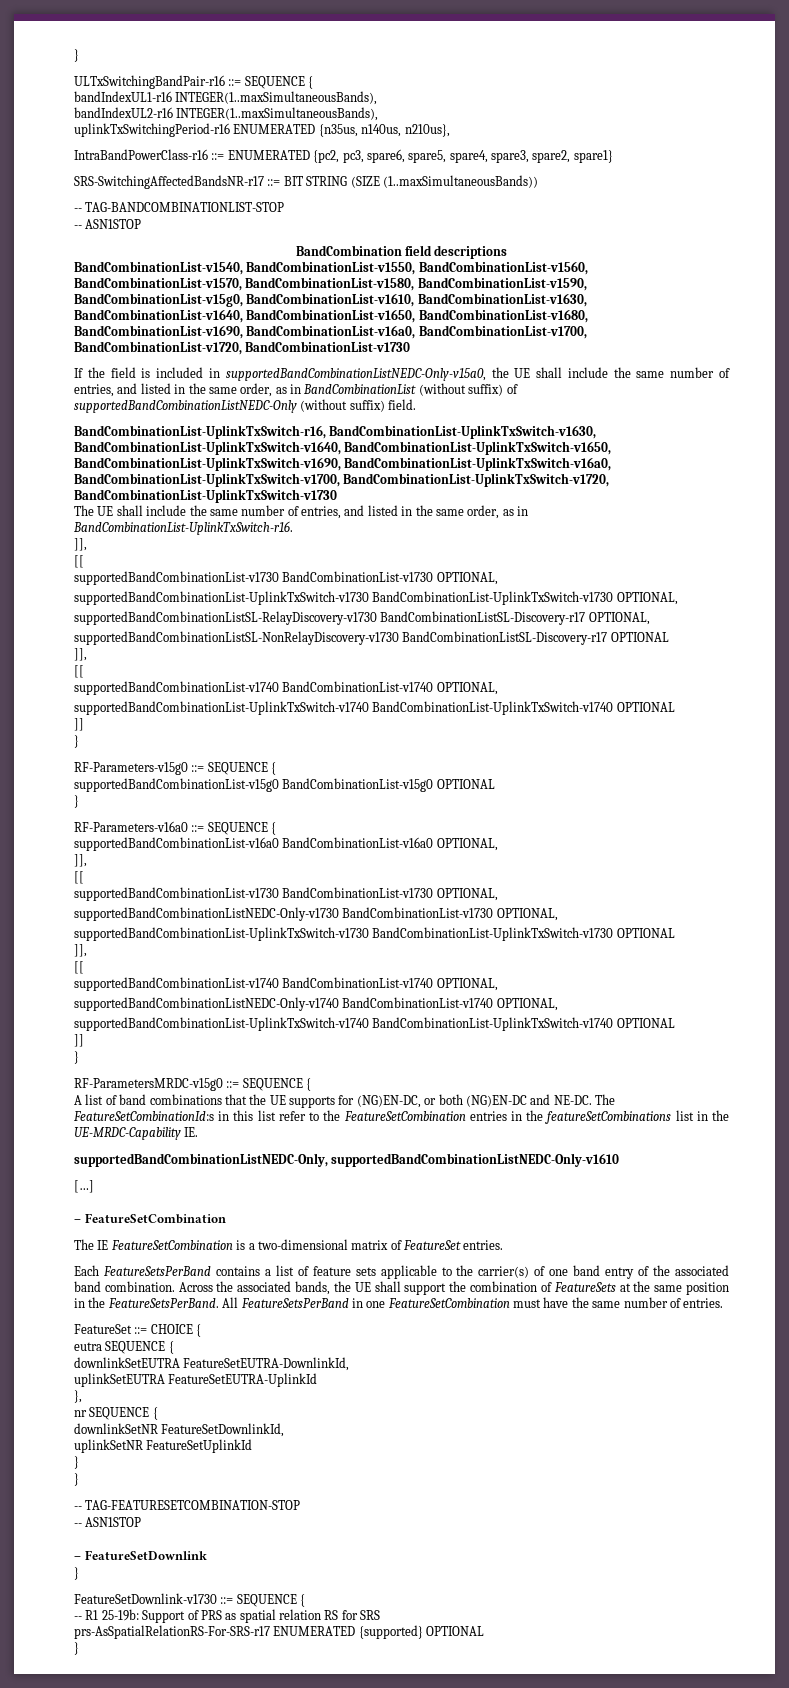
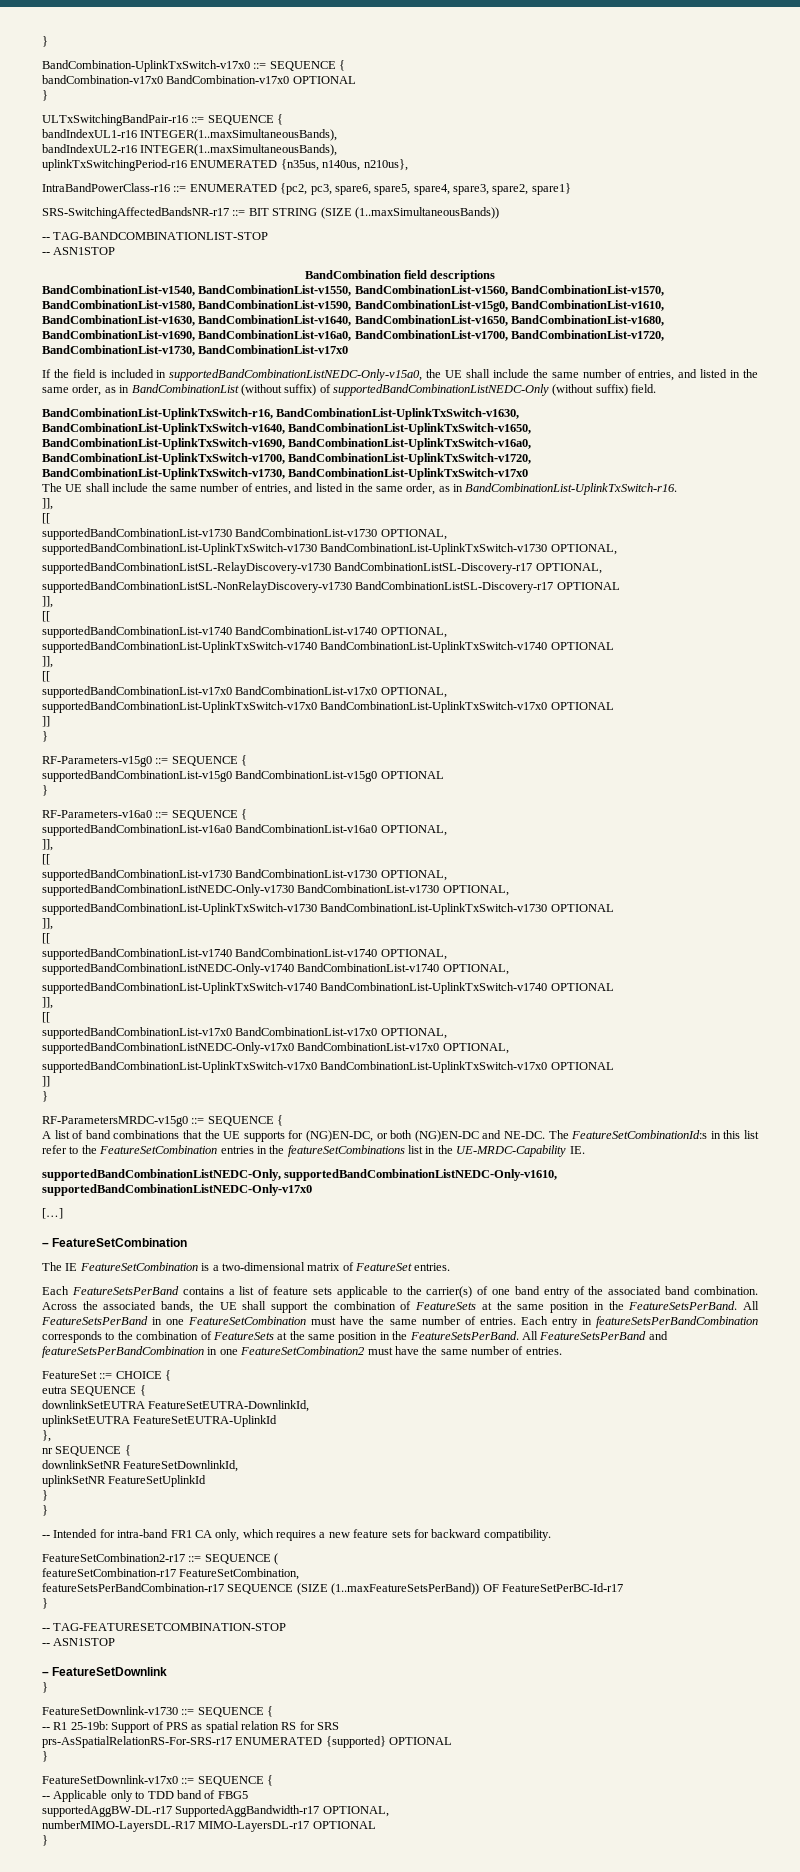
[74,49,79,62] } -> [42,36,48,47] [42,60,346,72] [42,75,356,84] [42,90,48,101] } // BandCombination-UplinkTxSwitch-v17x0 ::= SEQUENCE { // bandCombination-v17x0 BandCombination-v17x0 OPTIONAL // }
[245,341,411,352] BandCombinationList-v1730 -> [42,345,349,356] BandCombinationList-v1730, BandCombinationList-v17x0
[74,489,337,503] BandCombinationList-UplinkTxSwitch-v1730 -> [42,468,529,480] BandCombinationList-UplinkTxSwitch-v1730, BandCombinationList-UplinkTxSwitch-v17x0
(675, 707) none -> [42,656,53,668] [42,671,50,682] [42,686,447,698] [42,701,614,713] // ]], // [[ // supportedBandCombinationList-v17x0 BandCombinationList-v17x0 OPTIONAL, // supportedBandCombinationList-UplinkTxSwitch-v17x0 BandCombinationList-UplinkTxSwitch-v17x0 OPTIONAL
(675, 1023) none -> [42,997,53,1009] [42,1012,50,1023] [42,1027,447,1039] [42,1042,509,1054] [42,1061,614,1073] // ]], // [[ // supportedBandCombinationList-v17x0 BandCombinationList-v17x0 OPTIONAL, // supportedBandCombinationListNEDC-Only-v17x0 BandCombinationList-v17x0 OPTIONAL, // supportedBandCombinationList-UplinkTxSwitch-v17x0 BandCombinationList-UplinkTxSwitch-v17x0 OPTIONAL
[331,1153,620,1167] supportedBandCombinationListNEDC-Only-v1610 -> [284,1169,558,1181] [42,1184,312,1196] supportedBandCombinationListNEDC-Only-v1610, supportedBandCombinationListNEDC-Only-v17x0
(724, 1303) none -> [520,1316,758,1328] [42,1331,668,1343] [42,1346,562,1358] Each entry in featureSetsPerBandCombination corresponds to the combination of FeatureSets at the same position in the FeatureSetsPerBand. All FeatureSetsPerBand and featureSetsPerBandCombination in one FeatureSetCombination2 must have the same number of entries.
(79, 1479) none -> [42,1529,551,1541] [42,1553,279,1565] [42,1568,300,1580] [42,1583,623,1595] [42,1598,48,1609] // -- Intended for intra-band FR1 CA only, which requires a new feature sets for backward compatibility. // FeatureSetCombination2-r17 ::= SEQUENCE ( // featureSetCombination-r17 FeatureSetCombination, // featureSetsPerBandCombination-r17 SEQUENCE (SIZE (1..maxFeatureSetsPerBand)) OF FeatureSetPerBC-Id-r17 // }
(79, 1648) none -> [42,1775,274,1786] [42,1790,248,1802] [42,1805,389,1817] [42,1820,376,1832] [42,1835,48,1846] // FeatureSetDownlink-v17x0 ::= SEQUENCE { // -- Applicable only to TDD band of FBG5 // supportedAggBW-DL-r17 SupportedAggBandwidth-r17 OPTIONAL, // numberMIMO-LayersDL-R17 MIMO-LayersDL-r17 OPTIONAL // }

